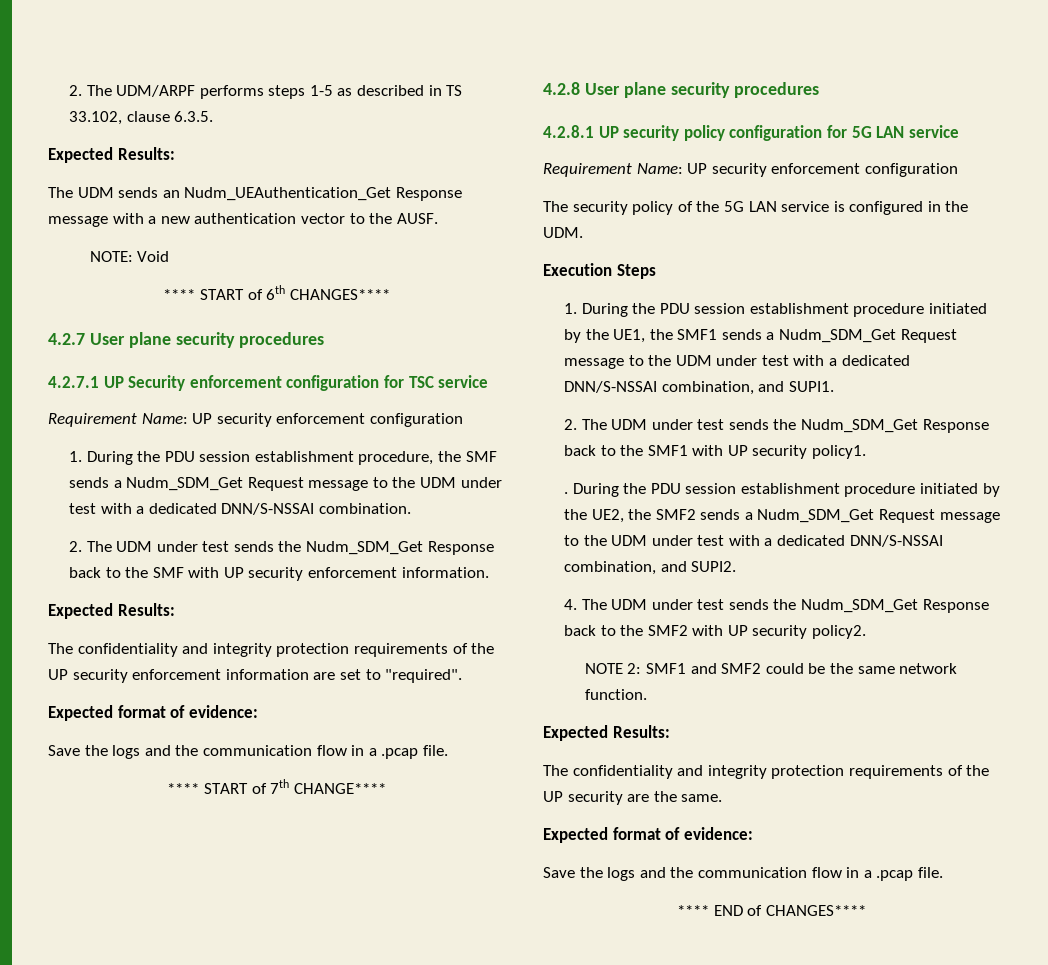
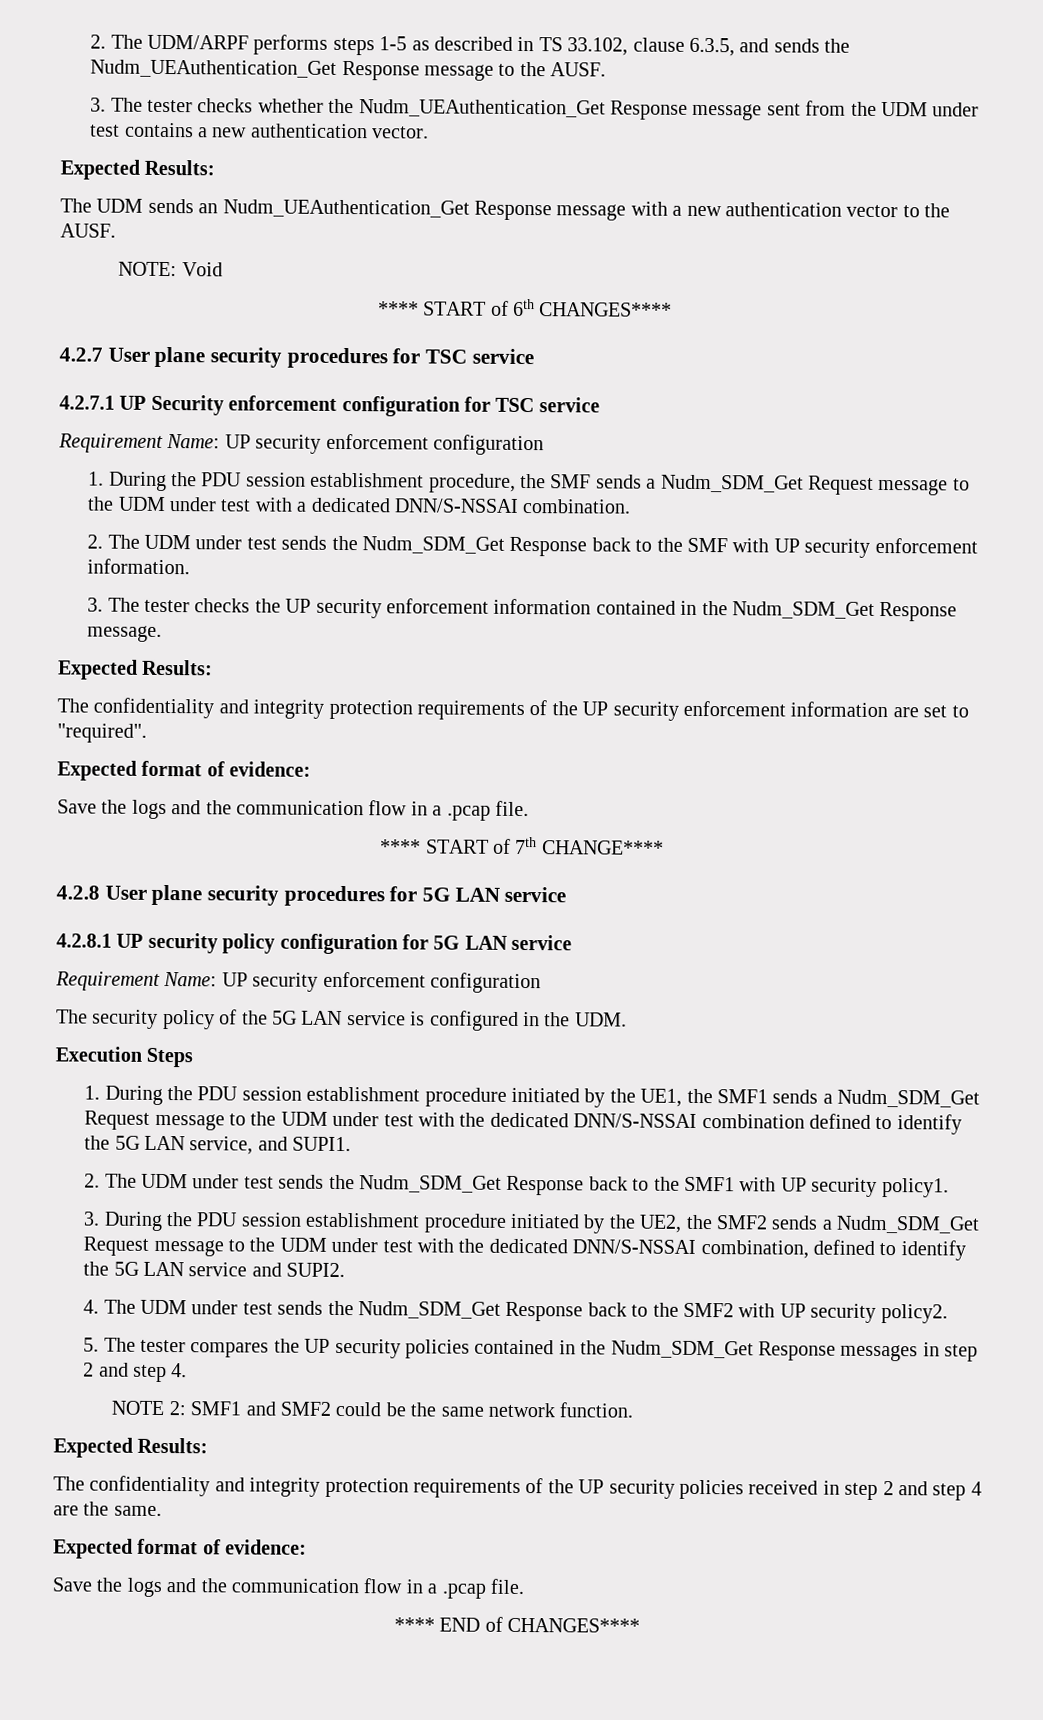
[174,111,214,122] 6.3.5. -> [688,37,851,57] [90,59,607,81] [90,97,980,121] [90,122,430,139] 6.3.5, and sends the Nudm_UEAuthentication_Get Response message to the AUSF. // 3. The tester checks whether the Nudm_UEAuthentication_Get Response message sent from the UDM under test contains a new authentication vector.
(325, 340) none -> [392,348,534,365] for TSC service
(489, 572) none -> [87,597,958,622] [87,625,163,642] // 3. The tester checks the UP security enforcement information contained in the Nudm_SDM_Get Response message.
(820, 90) none -> [389,886,567,903] for 5G LAN service
[829,355,910,366] [563,381,754,395] a dedicated DNN/S-NSSAI combination, -> [459,1112,962,1135] [84,1135,254,1155] the dedicated DNN/S-NSSAI combination defined to identify the 5G LAN service,
[563,492,568,494] . -> [83,1211,101,1226] 3.
[764,535,943,547] [563,561,656,575] a dedicated DNN/S-NSSAI combination, -> [458,1238,966,1261] [83,1261,248,1277] the dedicated DNN/S-NSSAI combination, defined to identify the 5G LAN service
(867, 632) none -> [83,1337,979,1362] [83,1362,188,1383] // 5. The tester compares the UP security policies contained in the Nudm_SDM_Get Response messages in step 2 and step 4.
(623, 798) none -> [678,1479,982,1501] policies received in step 2 and step 4

